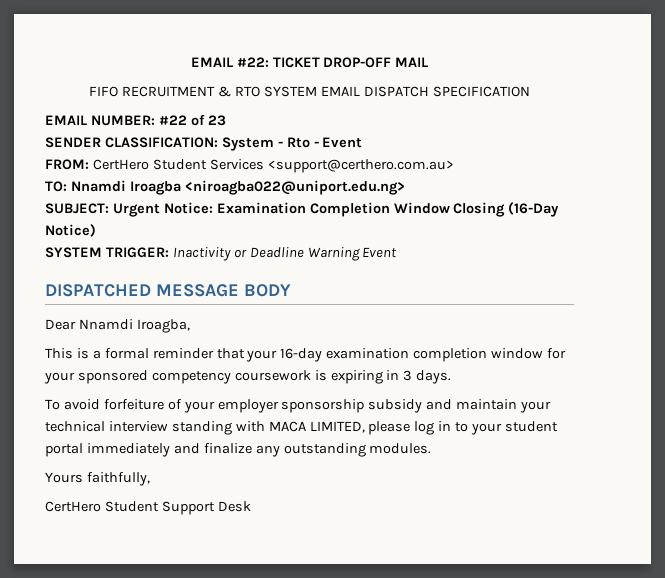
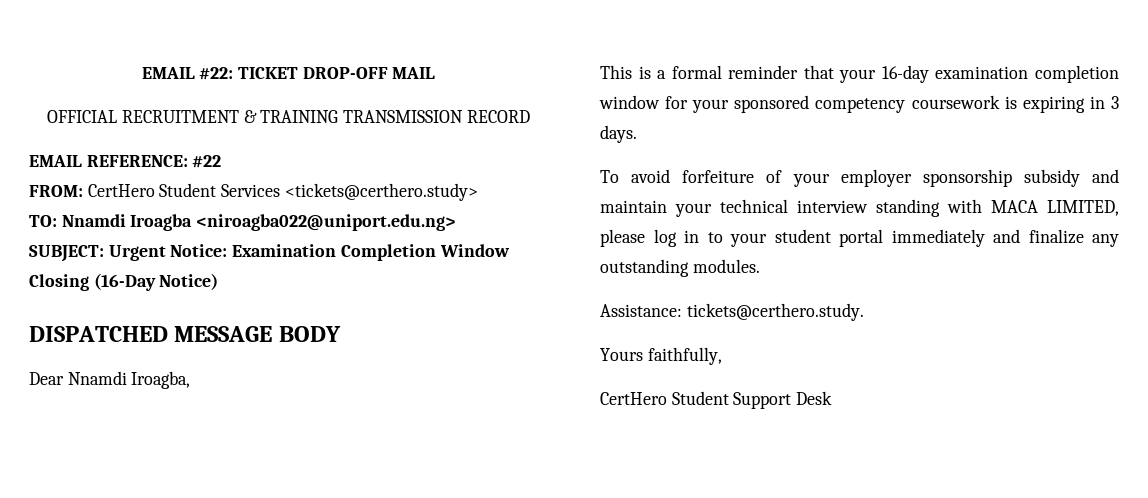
[89,86,119,97] FIFO -> [47,110,118,123] OFFICIAL
[235,86,530,97] [45,115,155,126] RTO SYSTEM EMAIL DISPATCH SPECIFICATION // EMAIL NUMBER: -> [260,110,530,123] [29,155,188,167] TRAINING TRANSMISSION RECORD // EMAIL REFERENCE:
[190,114,226,126] [45,137,363,151] of 23 // SENDER CLASSIFICATION: System - Rto - Event -> (222, 161) none
[267,159,454,173] <support@certhero.com.au> -> [284,183,478,201] <tickets@certhero.study>
[45,247,398,261] // SYSTEM TRIGGER: Inactivity or Deadline Warning Event -> (219, 281) none
(432, 448) none -> [600,303,864,321] // Assistance: tickets@certhero.study.

